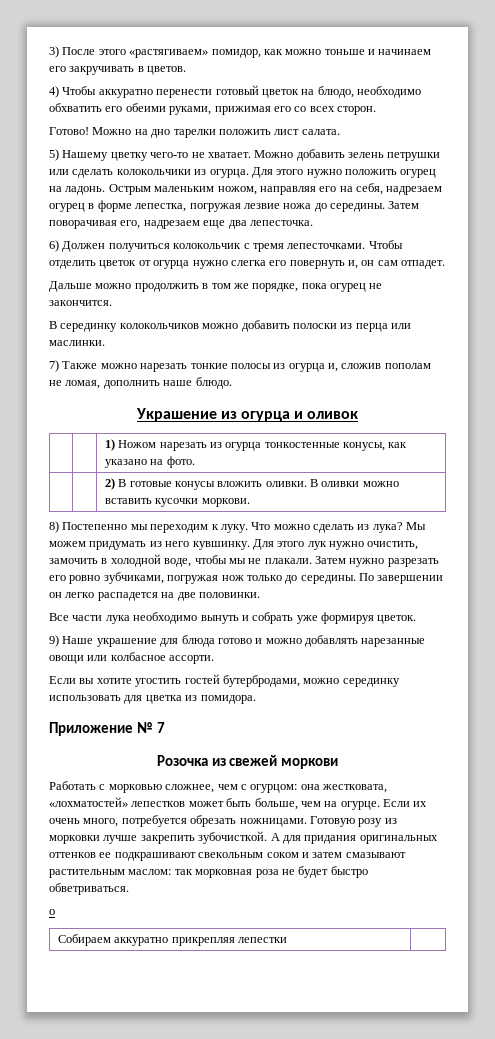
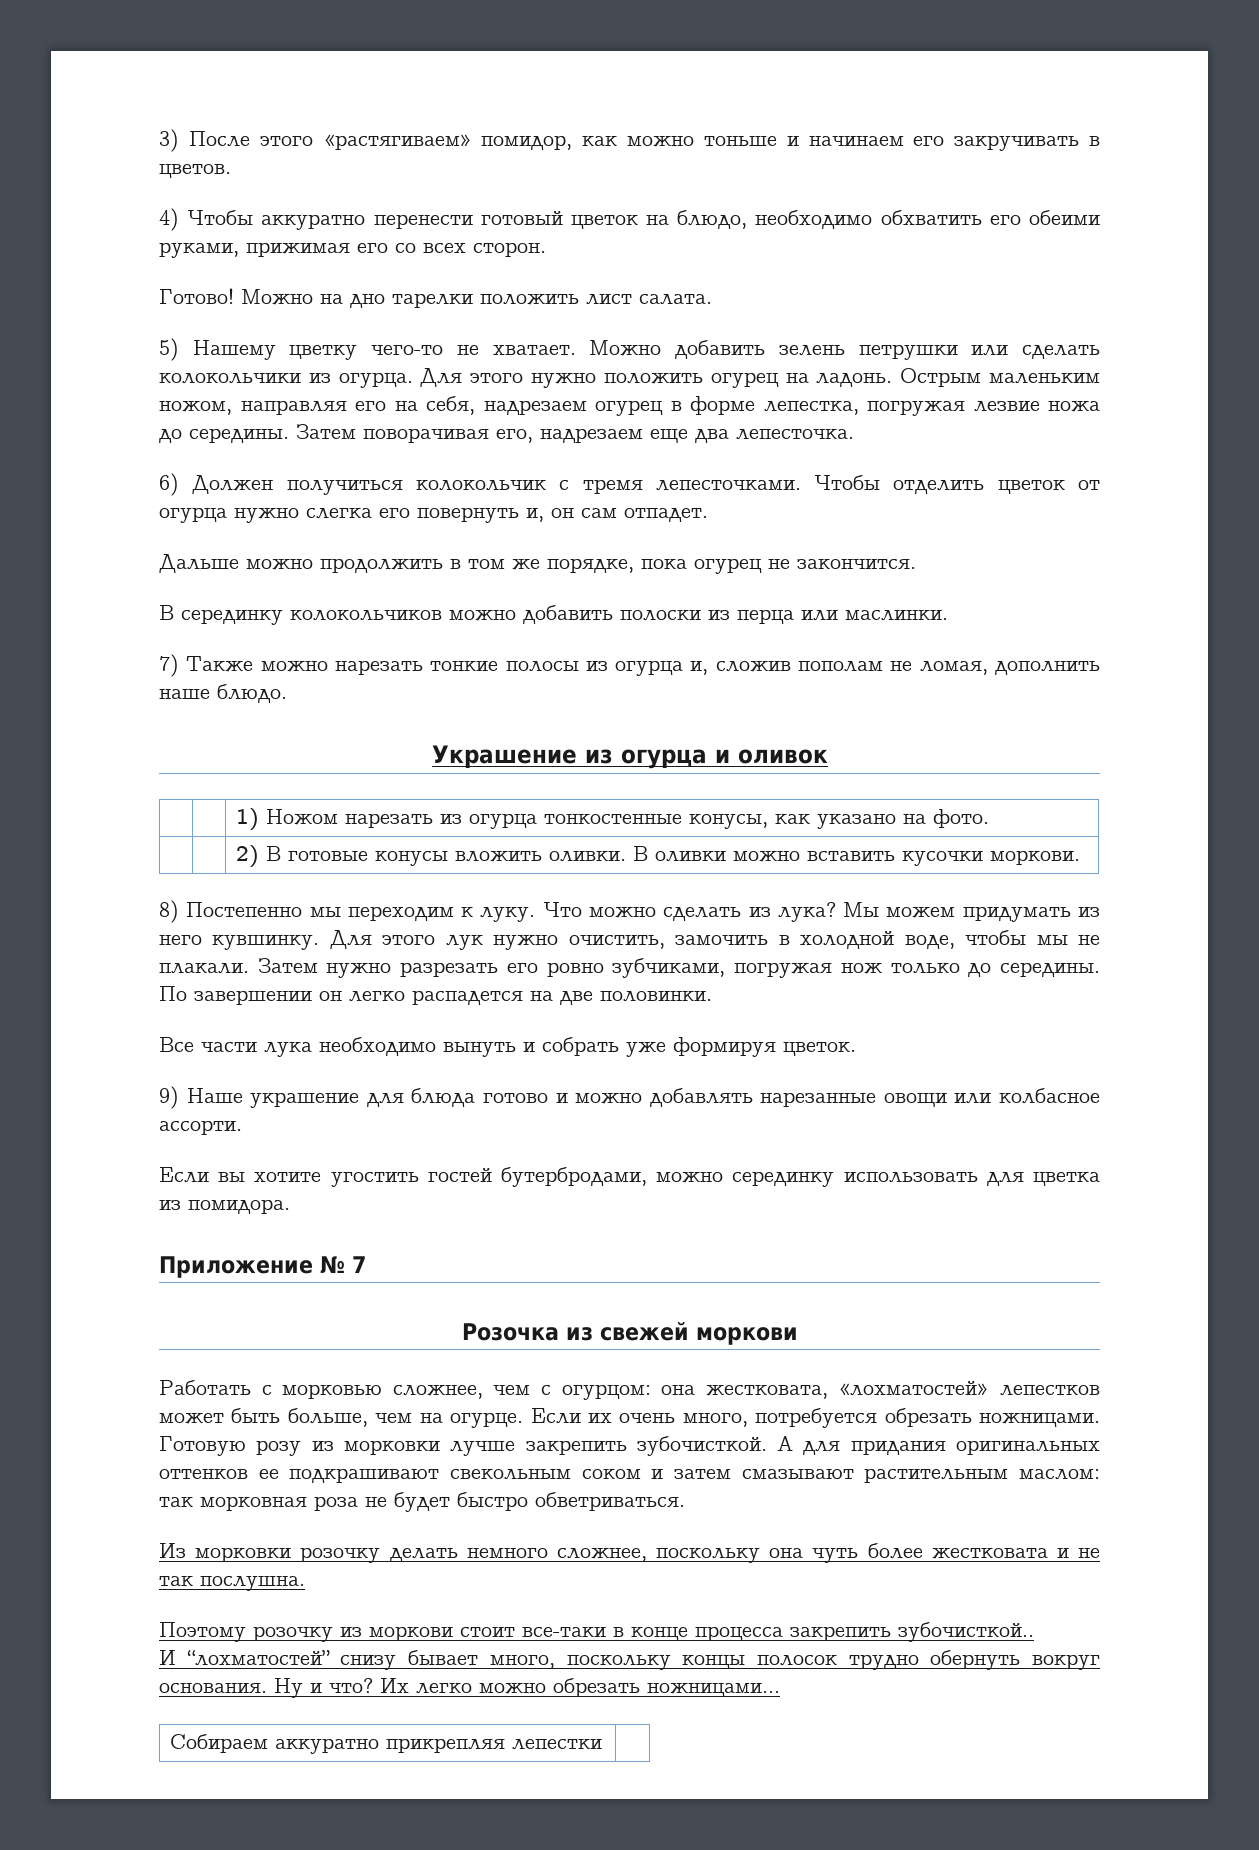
[49,909,55,915] о -> [159,1543,1100,1563] [159,1576,305,1591] [159,1622,1034,1642] [159,1650,1100,1670] [159,1678,780,1698] Из морковки розочку делать немного сложнее, поскольку она чуть более жестковата и не так послушна. // Поэтому розочку из моркови стоит все-таки в конце процесса закрепить зубочисткой.. // И “лохматостей” снизу бывает много, поскольку концы полосок трудно обернуть вокруг основания. Ну и что? Их легко можно обрезать ножницами...

